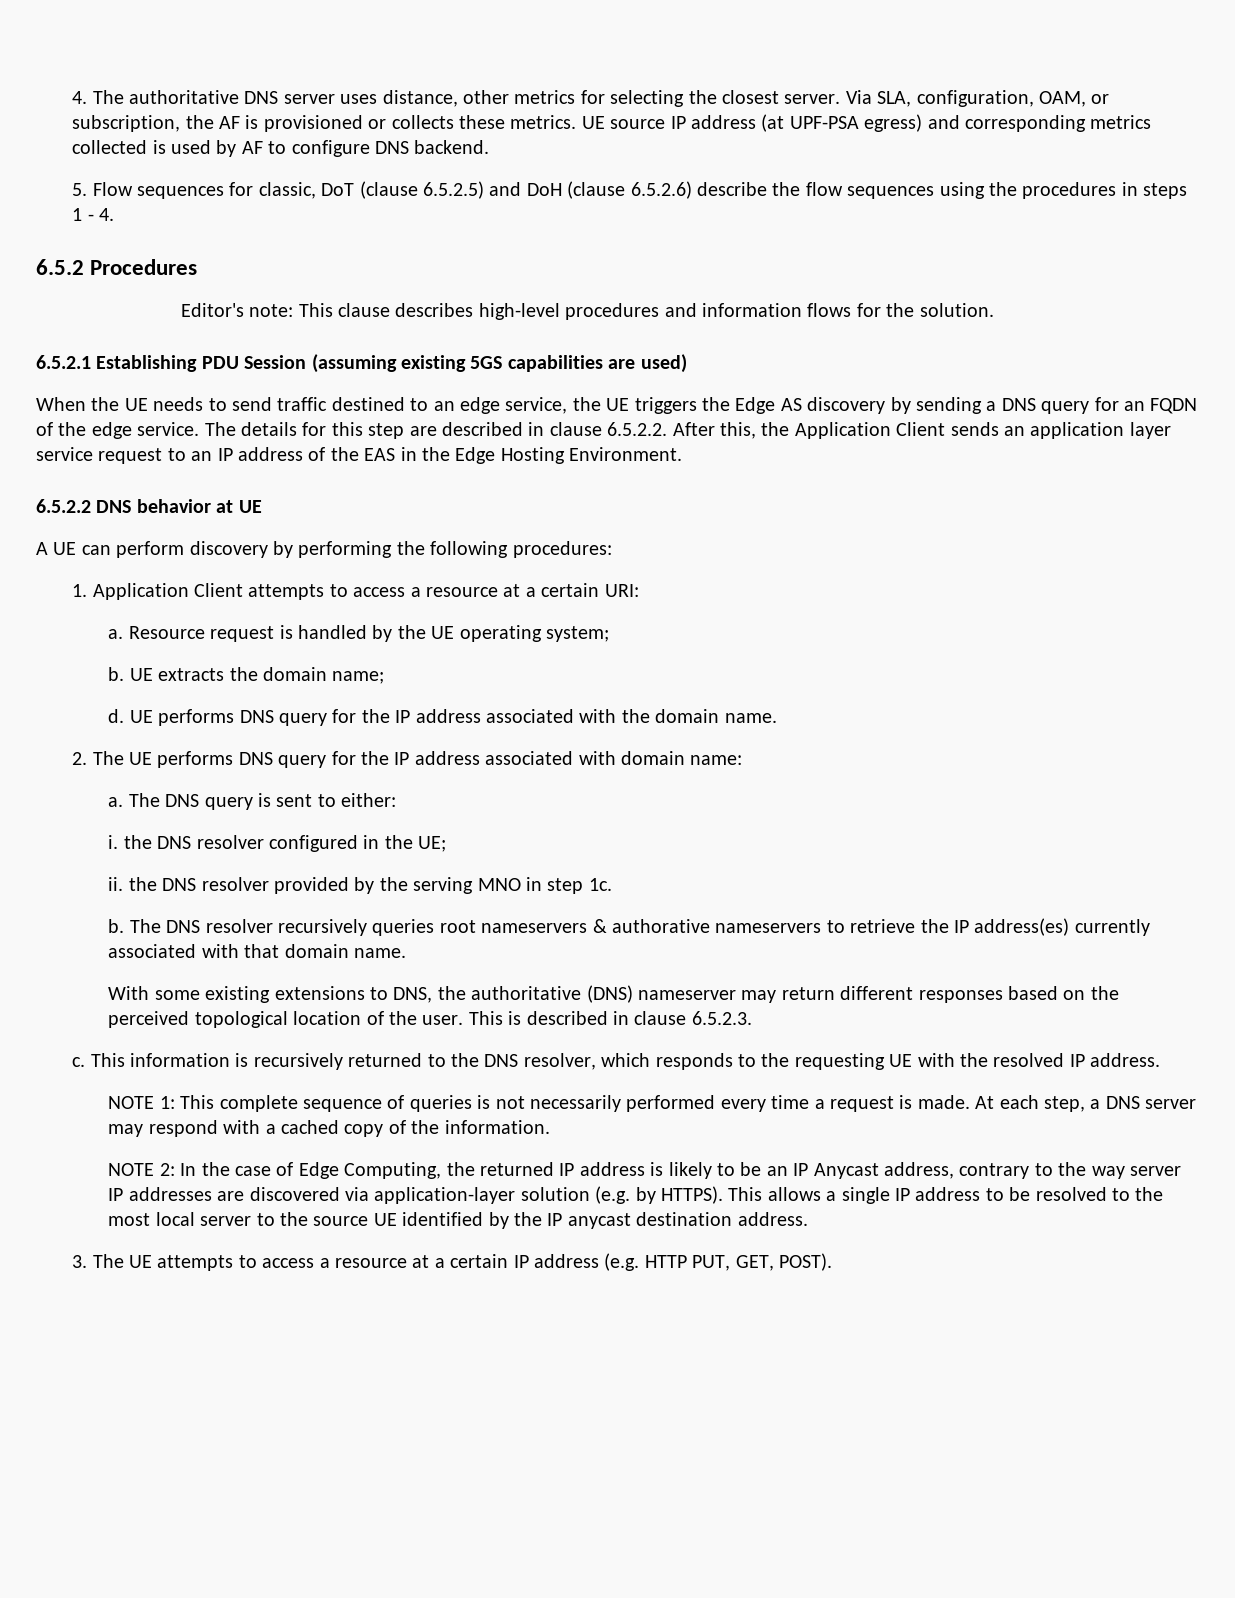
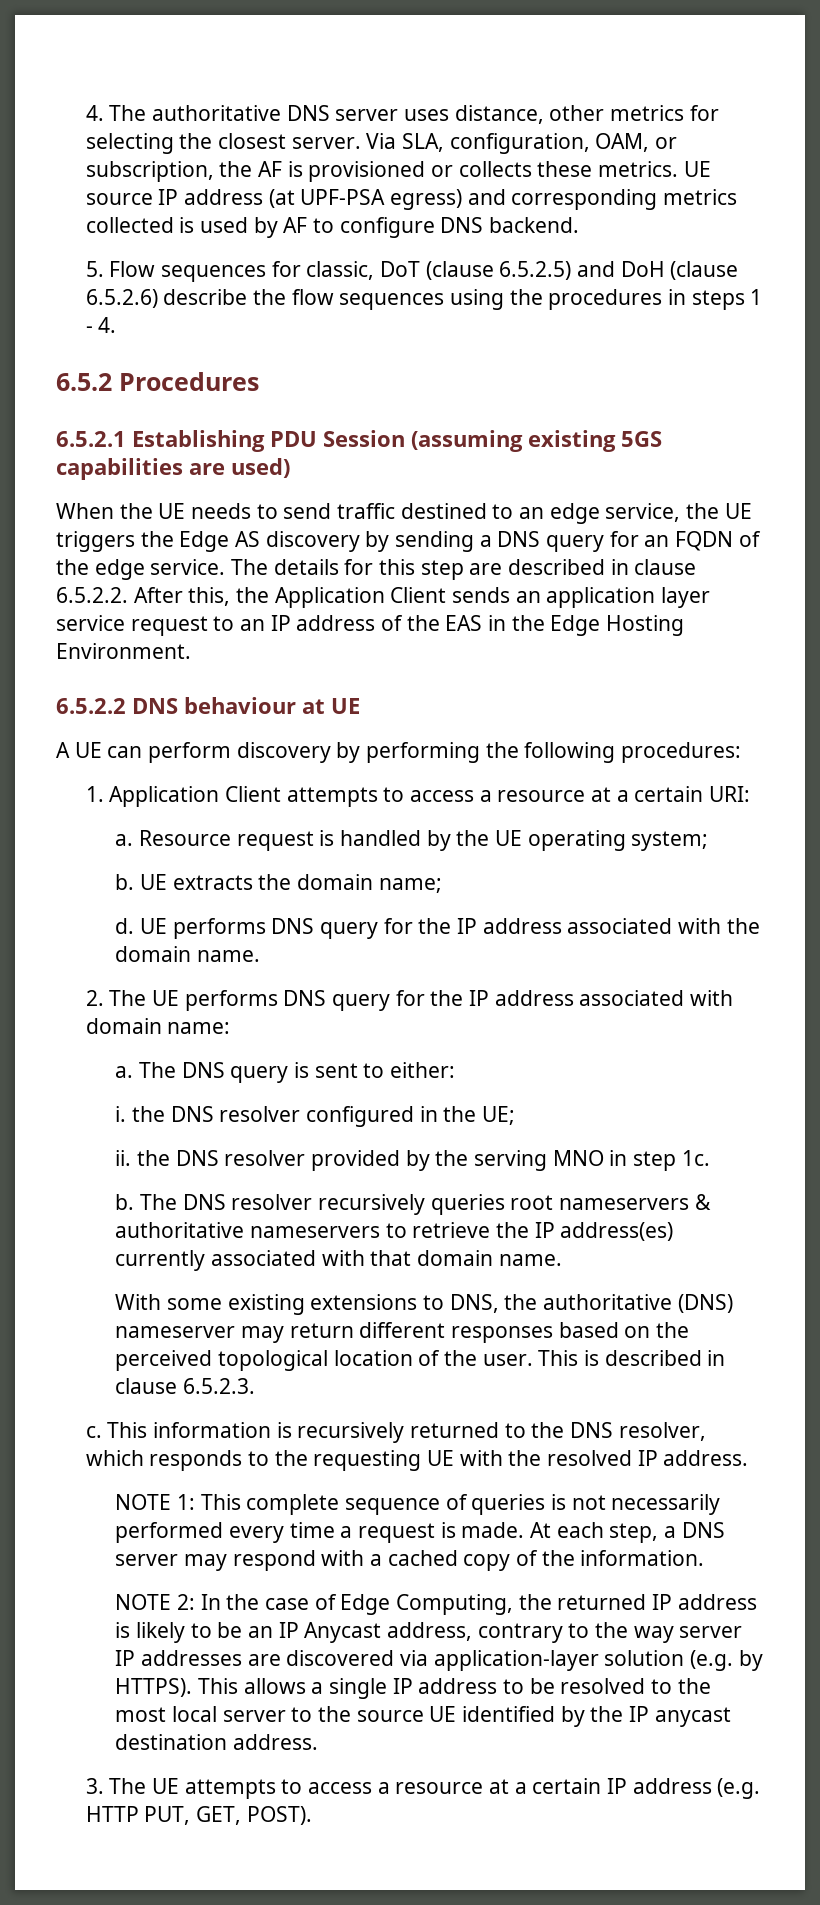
[180,303,994,320] // Editor's note: This clause describes high-level procedures and information flows for the solution. -> (259, 381) none
[136,499,211,513] behavior -> [184,697,296,714] behaviour
[611,919,710,933] authorative -> [115,1222,245,1238] authoritative

